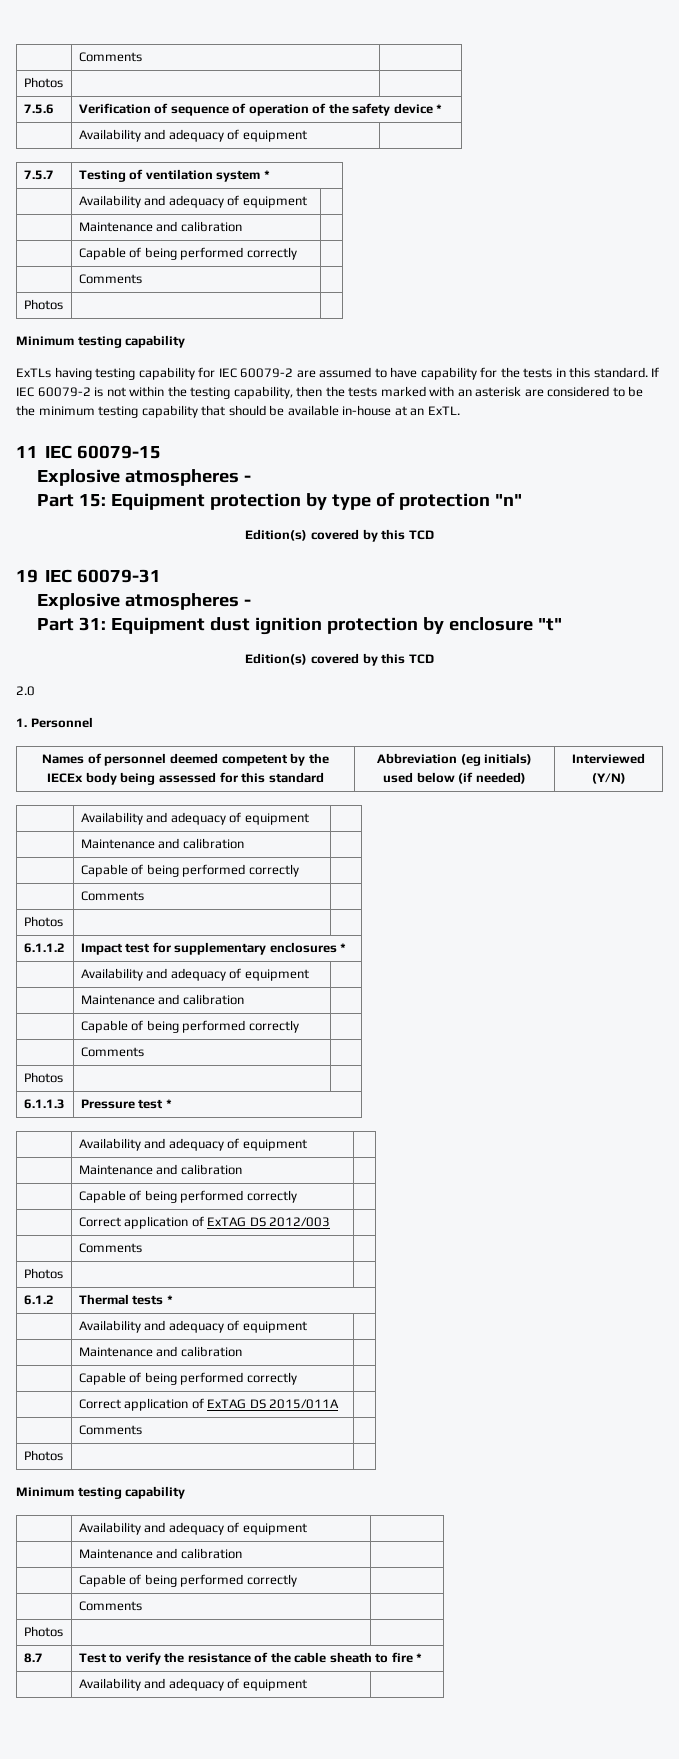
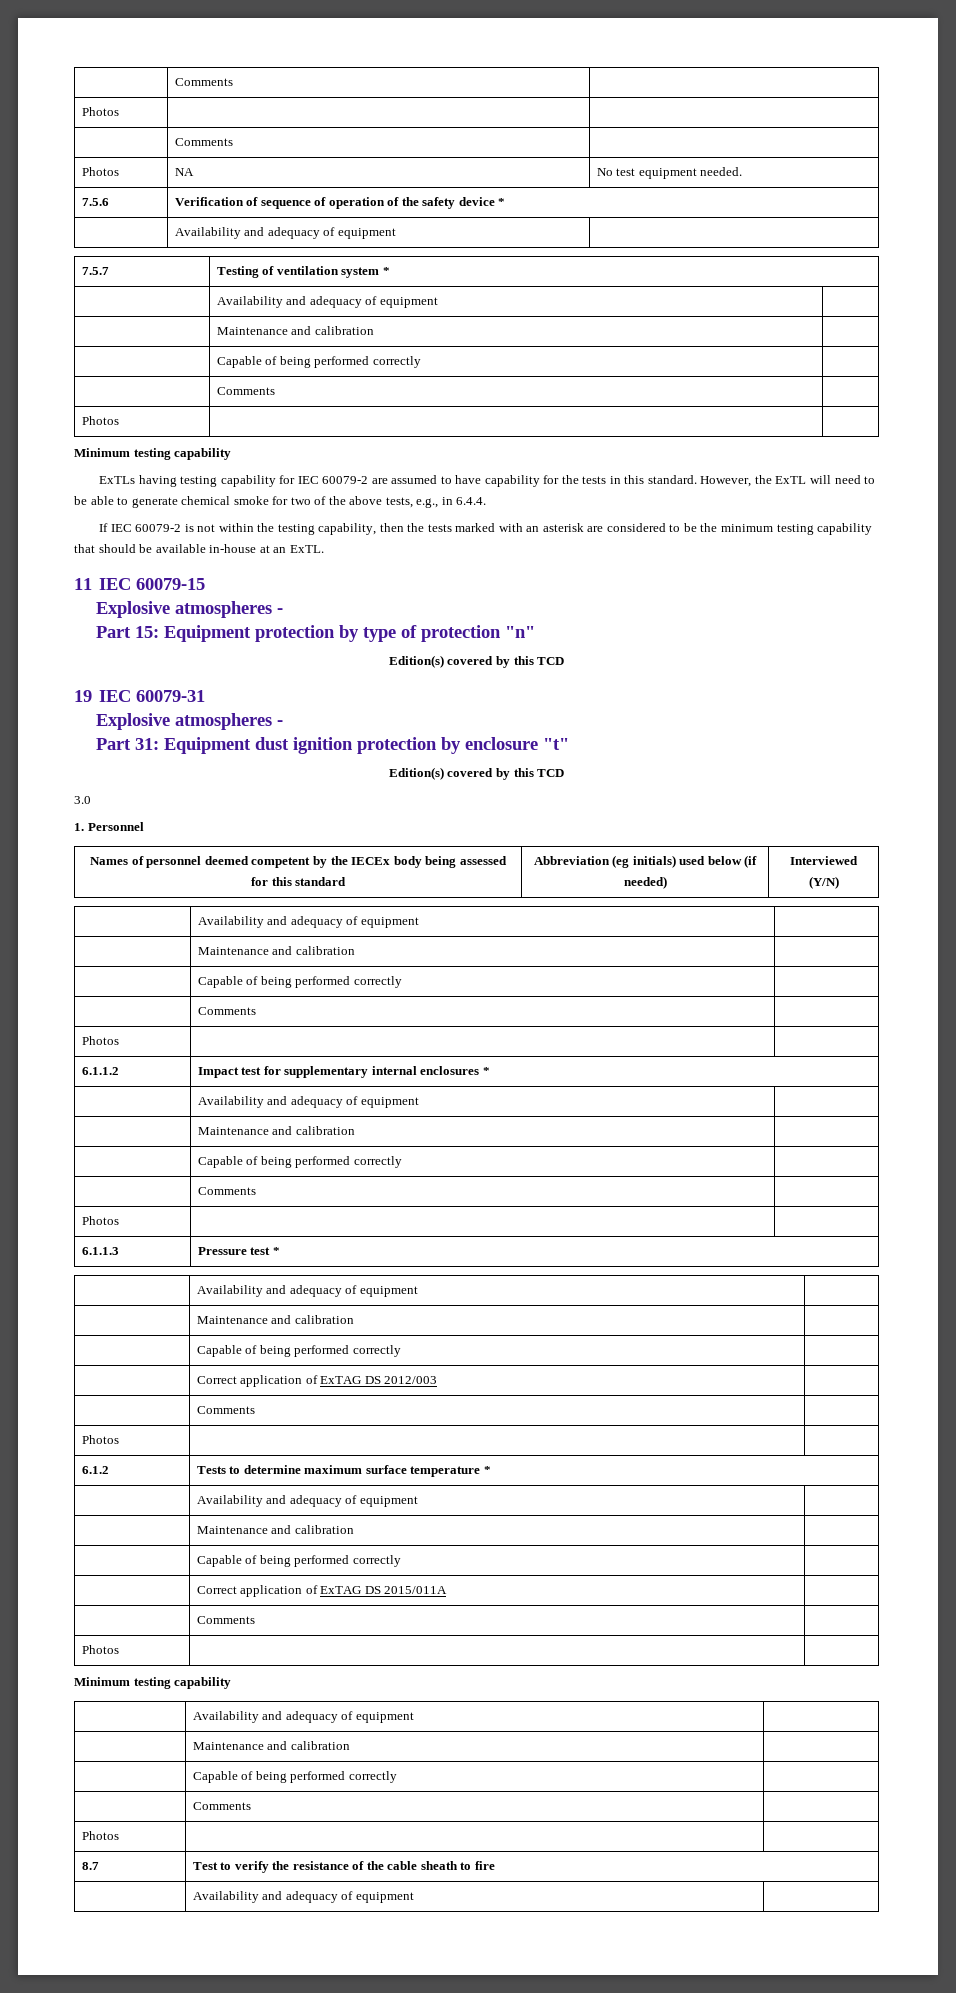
[78,52,142,62] [23,77,63,88] | Comments | // Photos | | -> [174,78,233,86] [81,107,119,116] [174,138,233,146] [81,167,119,176] [174,168,194,176] [596,167,743,179] | Comments | // Photos | | // | Comments | // Photos | NA | No test equipment needed.
(648, 372) none -> [700,475,876,487] [74,496,487,508] However, the ExTL will need to be able to generate chemical smoke for two of the above tests, e.g., in 6.4.4. //
[16,686,35,696] 2.0 -> [74,796,91,804] 3.0
(267, 948) none -> [371,1066,417,1075] internal
[78,1294,164,1305] Thermal tests -> [196,1465,481,1477] Tests to determine maximum surface temperature
[416,1653,423,1662] * -> (495, 1865) none

